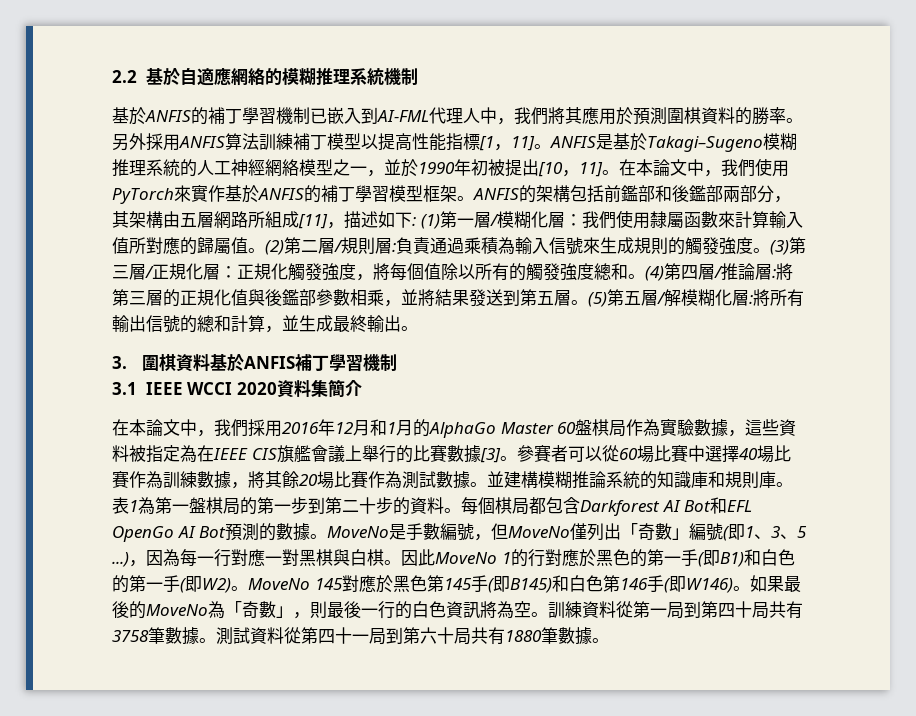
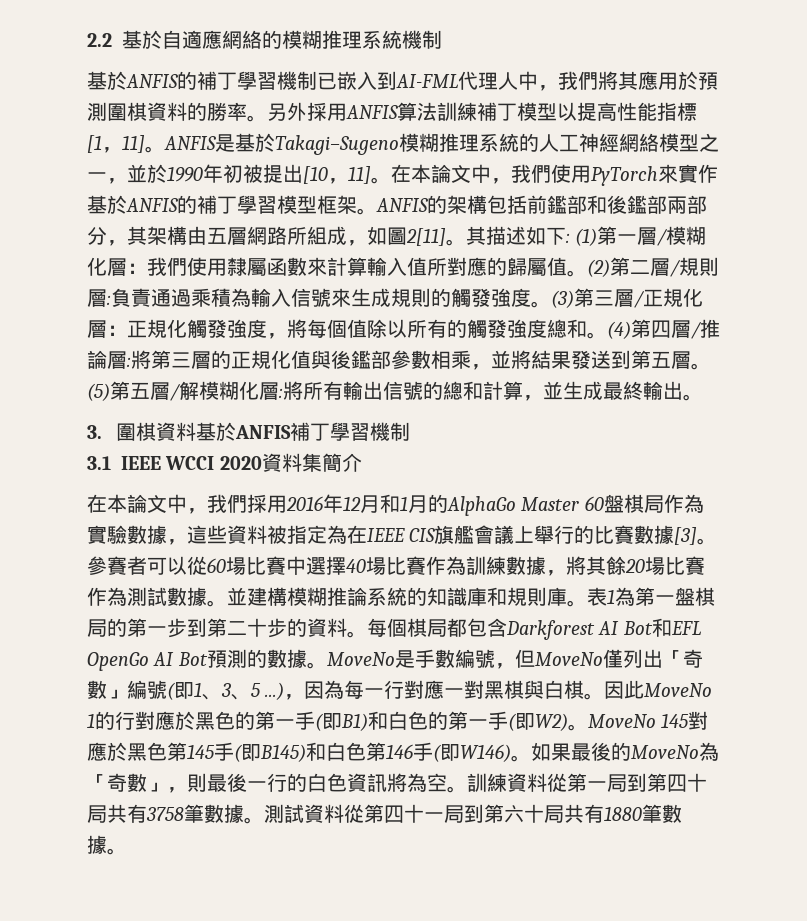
[298,214,344,229] [11]， -> [347,226,486,246] ，如圖2[11]。其

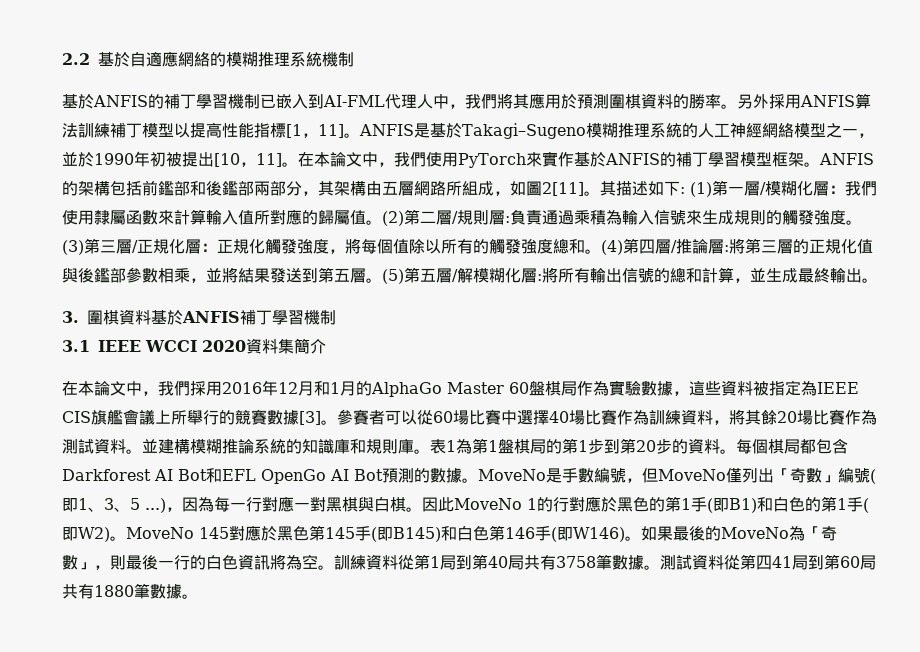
[347,525,367,544] 在 -> (817, 388) none
[534,525,615,544] 舉行的比 -> [171,409,251,425] 所舉行的競
[506,556,546,575] 數據 -> [681,409,713,425] 資料
[167,587,207,606] 數據 -> [94,438,126,454] 資料
[655,595,675,604] 一 -> [488,440,498,452] 1
[147,618,267,638] 一步到第二十 -> [578,438,656,454] 1步到第20
[275,719,295,728] 一 -> [681,498,691,510] 1
[468,719,488,728] 一 -> [837,498,847,510] 1
[587,773,707,792] 一局到第四十 -> [430,554,508,570] 1局到第40
[404,804,544,823] 十一局到第六十 -> [772,554,860,570] 41局到第60

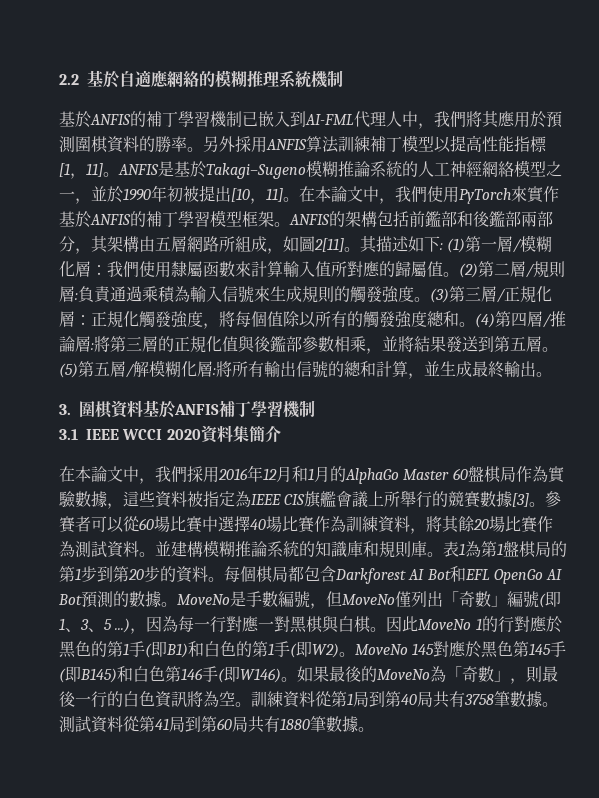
[633,123,650,137] 理 -> [354,161,370,177] 論
[756,555,772,570] 四 -> (155, 724) none

